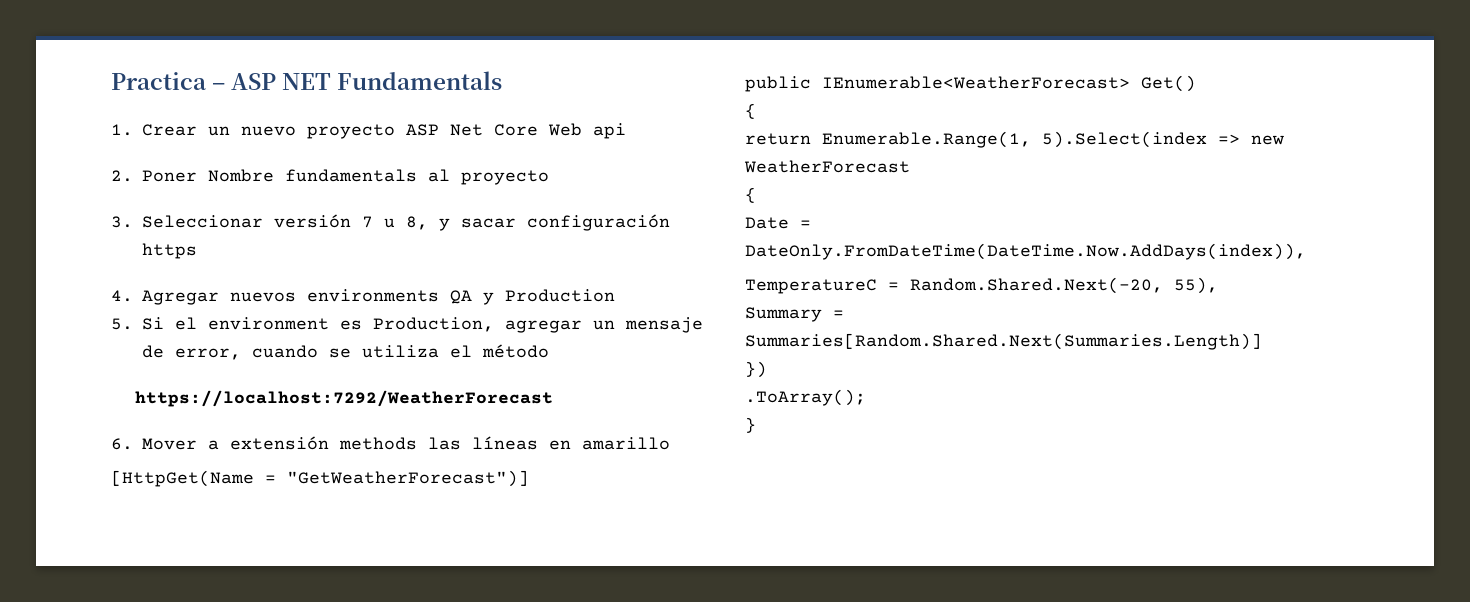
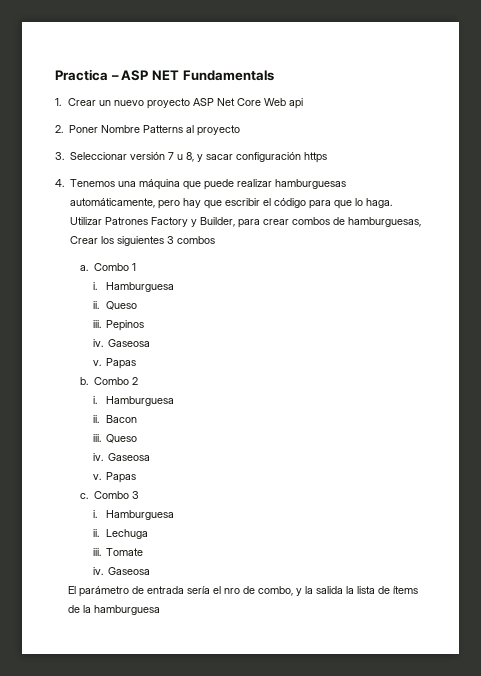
[285,169,417,182] fundamentals -> [142,125,183,133] Patterns
[142,289,615,305] [111,317,703,333] [142,344,549,360] [134,390,553,407] [111,436,670,450] [111,470,529,487] [745,75,1196,92] [745,103,756,119] [745,131,1284,148] [744,160,910,173] [745,187,756,203] [745,217,811,229] [745,243,1306,260] [745,277,1218,294] [745,307,844,322] [745,333,1262,350] [745,361,767,378] [745,389,866,406] [745,417,756,433] Agregar nuevos environments QA y Production // 5. Si el environment es Production, agregar un mensaje de error, cuando se utiliza el método // https://localhost:7292/WeatherForecast // 6. Mover a extensión methods las líneas en amarillo // [HttpGet(Name = "GetWeatherForecast")] // public IEnumerable<WeatherForecast> Get() // { // return Enumerable.Range(1, 5).Select(index => new WeatherForecast // { // Date = DateOnly.FromDateTime(DateTime.Now.AddDays(index)), // TemperatureC = Random.Shared.Next(-20, 55), // Summary = Summaries[Random.Shared.Next(Summaries.Length)] // }) // .ToArray(); // } -> [69,179,346,190] [69,198,392,209] [69,217,421,228] [69,236,215,246] [80,263,136,271] [92,282,174,292] [92,301,137,310] [92,320,145,331] [92,339,151,347] [92,358,137,369] [80,377,138,385] [92,396,174,406] [92,415,137,423] [92,434,138,443] [92,453,151,461] [92,472,137,483] [80,491,139,499] [92,510,174,520] [92,529,148,539] [92,548,144,556] [92,567,151,575] [67,586,418,597] [67,605,160,615] Tenemos una máquina que puede realizar hamburguesas automáticamente, pero hay que escribir el código para que lo haga. Utilizar Patrones Factory y Builder, para crear combos de hamburguesas, Crear los siguientes 3 combos // a. Combo 1 // i. Hamburguesa // ii. Queso // iii. Pepinos // iv. Gaseosa // v. Papas // b. Combo 2 // i. Hamburguesa // ii. Bacon // iii. Queso // iv. Gaseosa // v. Papas // c. Combo 3 // i. Hamburguesa // ii. Lechuga // iii. Tomate // iv. Gaseosa // El parámetro de entrada sería el nro de combo, y la salida la lista de ítems de la hamburguesa

